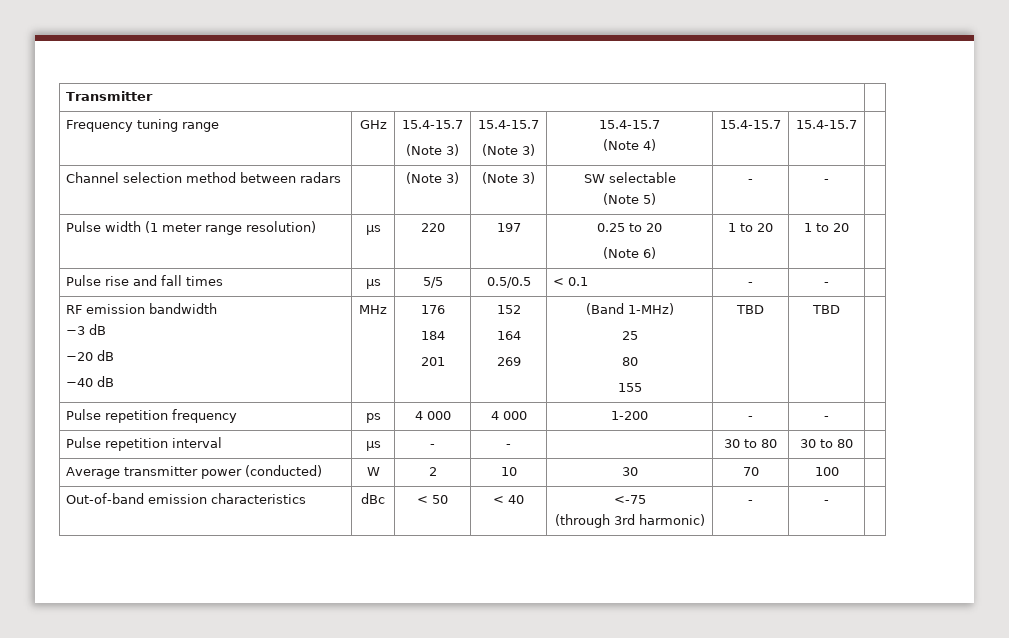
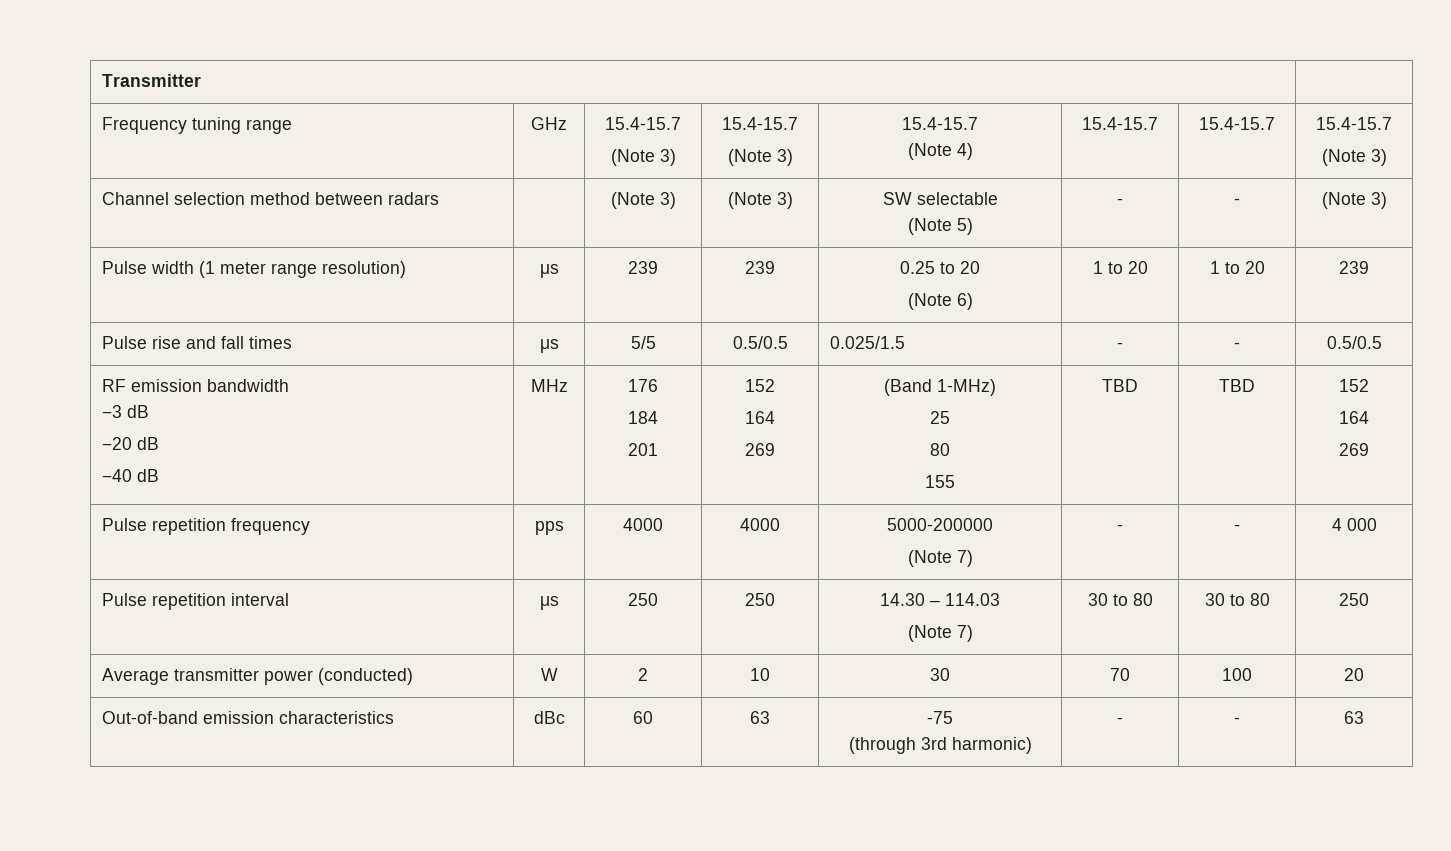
(857, 124) none -> [1316,117,1392,130] [1321,149,1387,166] 15.4-15.7 // (Note 3)
(829, 181) none -> [1321,192,1387,209] (Note 3)
[420,223,445,232] [496,223,521,232] 220 | 197 -> [628,261,658,274] [745,261,775,274] 239 | 239
(849, 227) none -> [1339,261,1369,274] 239
[552,277,588,286] [748,282,753,286] [824,282,829,286] < 0.1 | - | - | -> [830,336,906,349] [1117,342,1123,349] [1234,342,1240,349] [1326,336,1382,349] 0.025/1.5 | - | - | 0.5/0.5
(840, 309) none -> [1339,379,1369,392] [1339,411,1369,424] [1339,443,1369,456] 152 // 164 // 269
[365,413,381,423] [414,411,451,420] [490,411,527,420] [611,411,648,420] [748,416,753,420] [824,416,829,420] ps | 4 000 | 4 000 | 1-200 | - | - | -> [534,521,564,535] [623,518,663,531] [740,518,780,531] [887,518,993,531] [907,550,973,567] [1117,524,1123,531] [1234,524,1240,531] [1331,518,1377,531] pps | 4000 | 4000 | 5000-200000 // (Note 7) | - | - | 4 000
[430,444,435,448] [506,444,511,448] - | - | -> [628,593,658,606] [745,593,775,606] [880,593,1000,606] [907,625,973,642] 250 | 250 | 14.30 – 114.03 // (Note 7)
(853, 443) none -> [1339,593,1369,606] 250
(839, 471) none -> [1344,668,1364,681] 20
[417,495,448,504] [493,495,524,504] [613,495,646,504] < 50 | < 40 | <-75 -> [633,711,653,724] [750,711,770,724] [927,711,953,724] 60 | 63 | -75
(829, 502) none -> [1344,711,1364,724] 63

